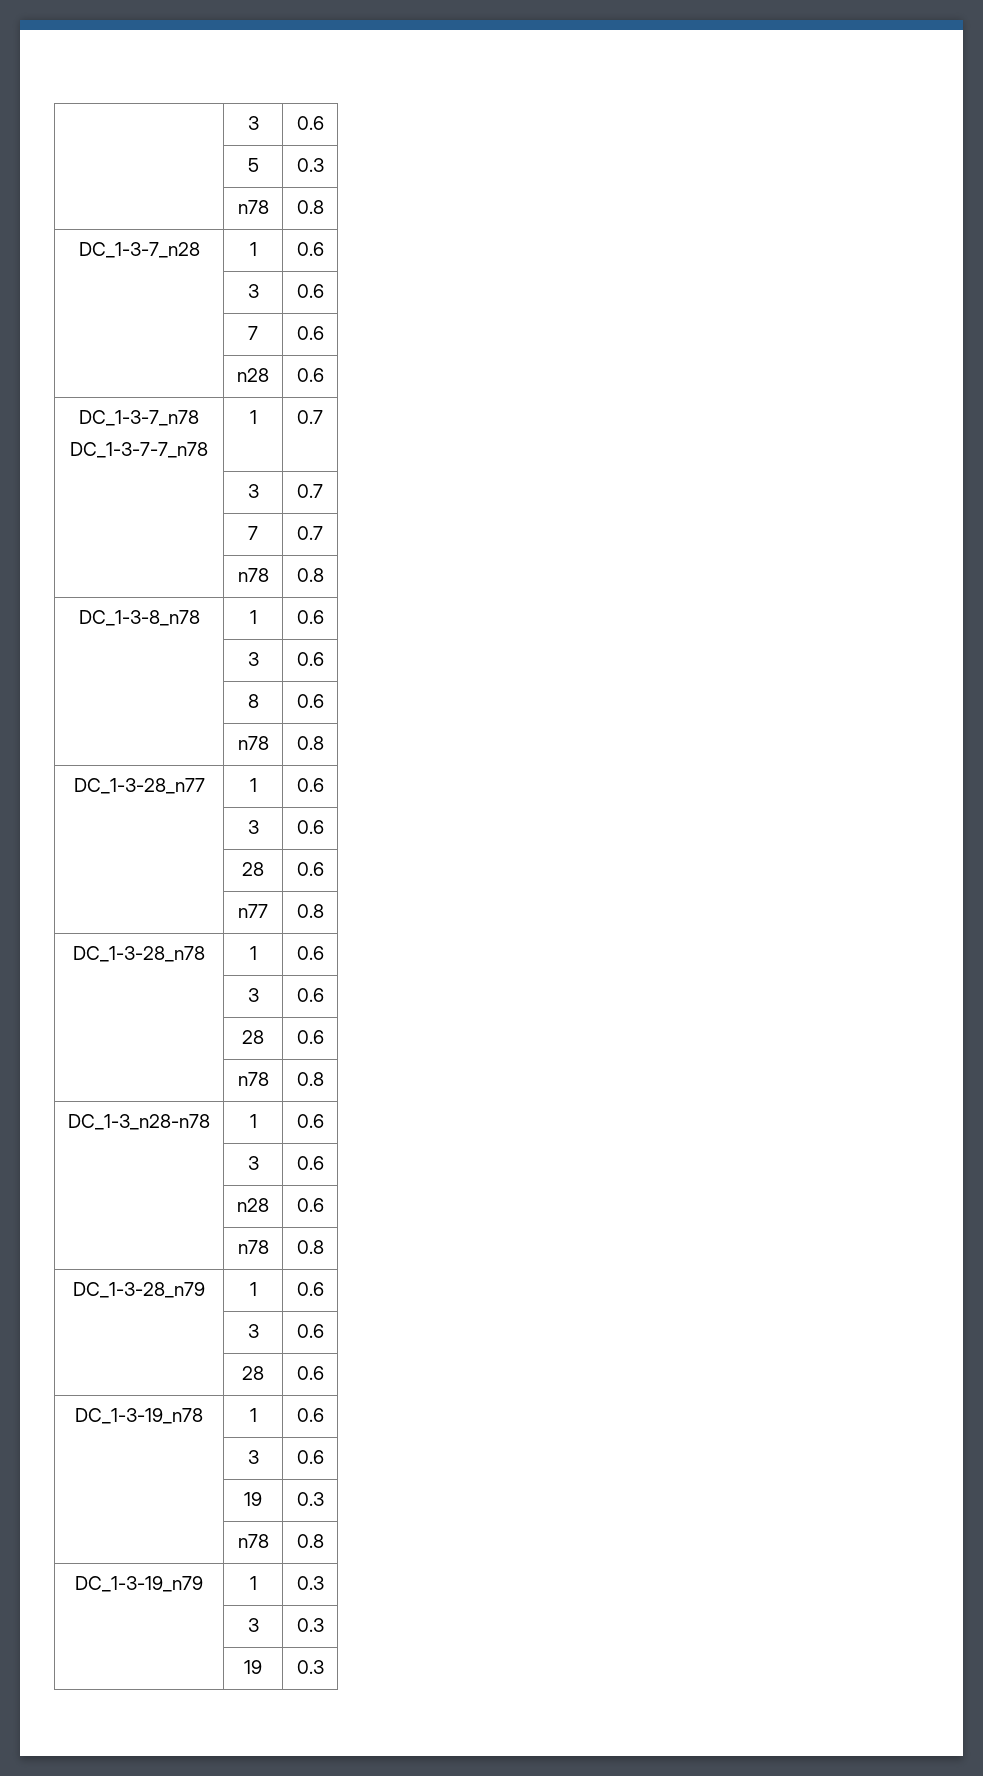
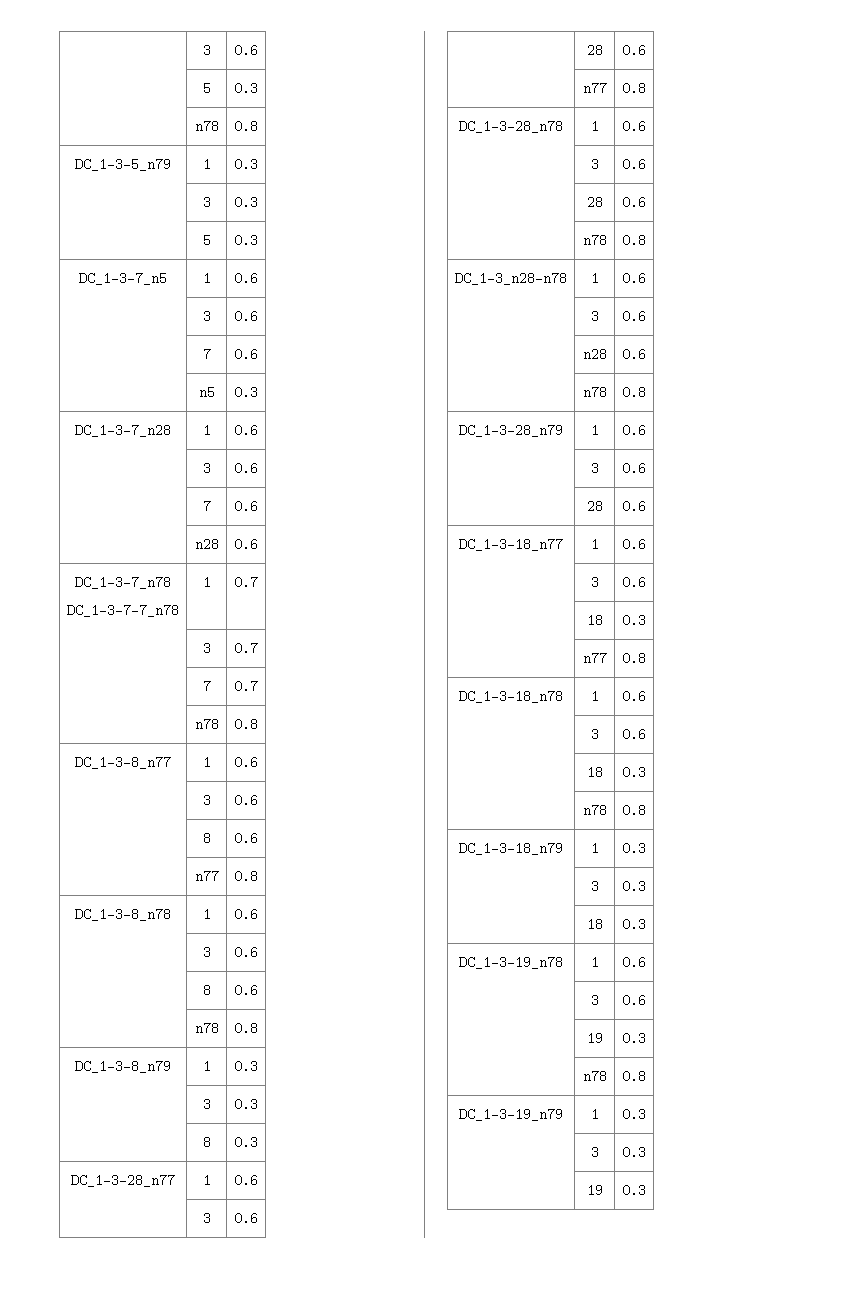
(324, 207) none -> [75,158,171,171] [202,158,211,171] [234,158,258,171] [202,196,211,209] [234,196,258,209] [202,234,211,247] [234,234,258,247] [79,272,167,285] [202,272,211,285] [234,272,258,285] [202,310,211,323] [234,310,258,323] [202,348,211,361] [234,348,258,361] [198,386,215,399] [234,386,258,399] // DC_1-3-5_n79 | 1 | 0.3 // | 3 | 0.3 // | 5 | 0.3 // DC_1-3-7_n5 | 1 | 0.6 // | 3 | 0.6 // | 7 | 0.6 // | n5 | 0.3
(324, 575) none -> [75,756,171,769] [202,756,211,769] [234,756,258,769] [202,794,211,807] [234,794,258,807] [202,832,211,845] [234,832,258,845] [194,870,219,883] [234,870,258,883] // DC_1-3-8_n77 | 1 | 0.6 // | 3 | 0.6 // | 8 | 0.6 // | n77 | 0.8
(324, 743) none -> [75,1060,171,1073] [202,1060,211,1073] [234,1060,258,1073] [202,1098,211,1111] [234,1098,258,1111] [202,1136,211,1149] [234,1136,258,1149] // DC_1-3-8_n79 | 1 | 0.3 // | 3 | 0.3 // | 8 | 0.3
(324, 1373) none -> [459,538,563,551] [590,538,599,551] [622,538,646,551] [590,576,599,589] [622,576,646,589] [586,614,603,627] [622,614,646,627] [582,652,607,665] [622,652,646,665] [459,690,563,703] [590,690,599,703] [622,690,646,703] [590,728,599,741] [622,728,646,741] [586,766,603,779] [622,766,646,779] [582,804,607,817] [622,804,646,817] [459,842,563,855] [590,842,599,855] [622,842,646,855] [590,880,599,893] [622,880,646,893] [586,918,603,931] [622,918,646,931] // DC_1-3-18_n77 | 1 | 0.6 // | 3 | 0.6 // | 18 | 0.3 // | n77 | 0.8 // DC_1-3-18_n78 | 1 | 0.6 // | 3 | 0.6 // | 18 | 0.3 // | n78 | 0.8 // DC_1-3-18_n79 | 1 | 0.3 // | 3 | 0.3 // | 18 | 0.3

